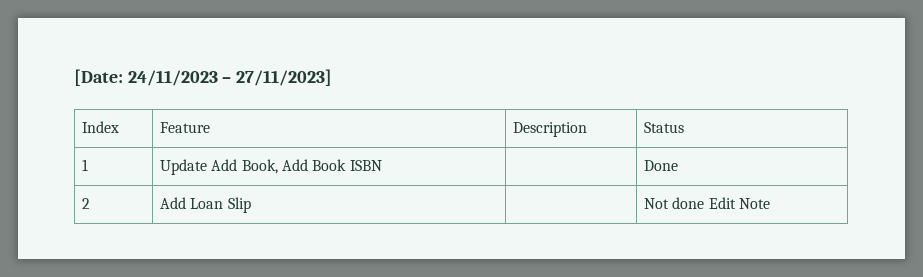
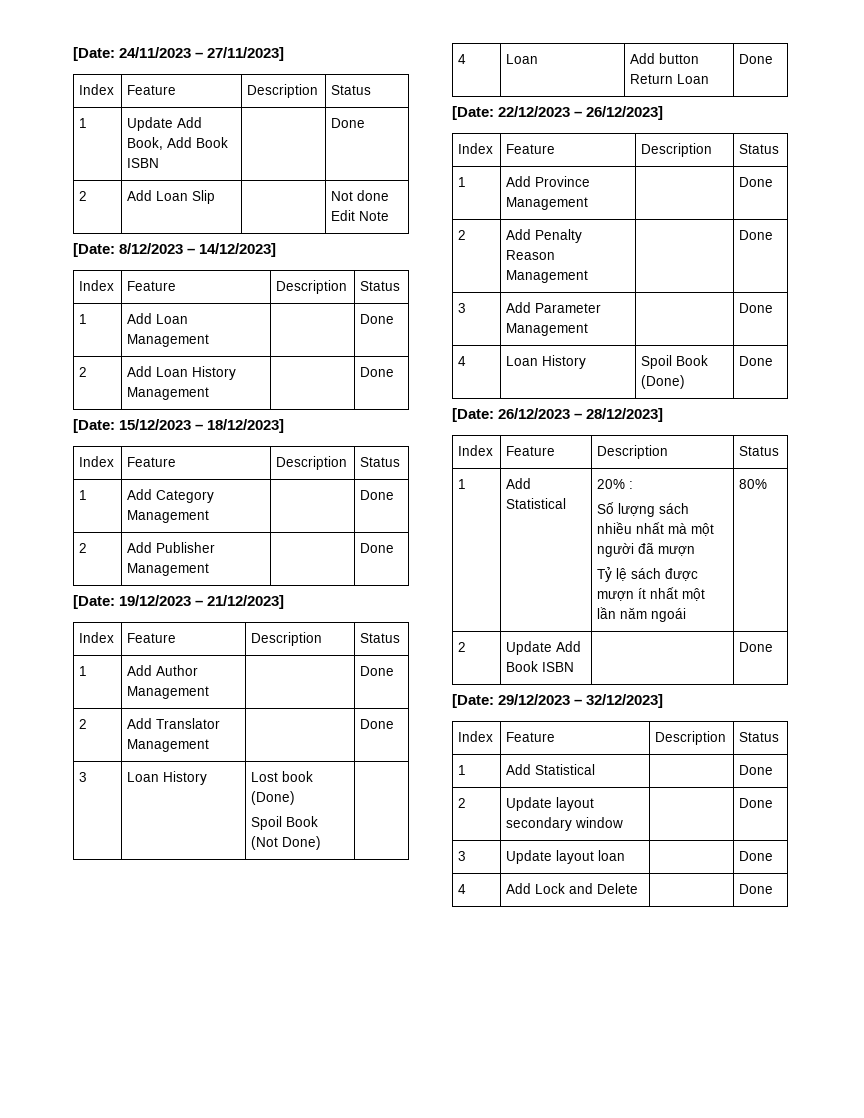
(771, 203) none -> [73,243,277,257] [79,280,115,291] [127,281,177,291] [276,280,348,294] [360,281,401,291] [79,314,88,324] [127,313,189,324] [127,334,210,347] [360,314,395,324] [79,367,88,377] [127,366,237,380] [127,387,210,400] [360,367,395,377] [73,419,285,433] [79,456,115,467] [127,457,177,467] [276,456,348,470] [360,457,401,467] [79,490,88,500] [127,489,215,503] [127,510,210,523] [360,490,395,500] [79,543,88,553] [127,542,216,553] [127,563,210,576] [360,543,395,553] [73,595,285,609] [79,632,115,643] [127,633,177,643] [251,632,323,646] [360,633,401,643] [79,666,88,676] [127,665,199,676] [127,686,210,699] [360,666,395,676] [79,719,88,729] [127,718,221,729] [127,739,210,752] [360,719,395,729] [79,772,88,782] [127,771,208,785] [251,771,314,782] [251,791,296,805] [251,816,319,830] [251,836,322,850] [458,54,467,64] [506,54,539,64] [630,53,700,64] [630,74,710,84] [739,54,774,64] [452,106,664,120] [458,143,494,154] [506,144,556,154] [641,143,713,157] [739,144,780,154] [458,177,467,187] [506,176,591,187] [506,197,589,210] [739,177,774,187] [458,230,467,240] [506,229,583,243] [506,250,556,260] [506,270,589,283] [739,230,774,240] [458,303,467,313] [506,302,602,313] [506,323,589,336] [739,303,774,313] [458,356,467,366] [506,355,587,369] [641,355,709,369] [641,375,686,389] [739,356,774,366] [452,408,664,422] [458,445,494,456] [506,446,556,456] [597,445,669,459] [739,446,780,456] [458,479,467,489] [506,478,532,489] [506,498,567,509] [597,479,634,489] [597,502,690,517] [597,522,715,536] [597,543,696,557] [597,567,699,582] [597,587,706,601] [597,607,687,622] [739,479,768,489] [458,642,467,652] [506,641,582,655] [506,661,575,672] [739,642,774,652] [452,694,664,708] [458,731,494,742] [506,732,556,742] [655,731,727,745] [739,732,780,742] [458,765,467,775] [506,764,596,775] [739,765,774,775] [458,798,467,808] [506,797,595,811] [506,817,624,831] [739,798,774,808] [458,851,467,861] [506,850,626,864] [739,851,774,861] [458,884,467,894] [506,883,639,894] [739,884,774,894] // [Date: 8/12/2023 – 14/12/2023] // Index | Feature | Description | Status // 1 | Add Loan Management | | Done // 2 | Add Loan History Management | | Done // [Date: 15/12/2023 – 18/12/2023] // Index | Feature | Description | Status // 1 | Add Category Management | | Done // 2 | Add Publisher Management | | Done // [Date: 19/12/2023 – 21/12/2023] // Index | Feature | Description | Status // 1 | Add Author Management | | Done // 2 | Add Translator Management | | Done // 3 | Loan History | Lost book (Done) // Spoil Book (Not Done) | // 4 | Loan | Add button Return Loan | Done // [Date: 22/12/2023 – 26/12/2023] // Index | Feature | Description | Status // 1 | Add Province Management | | Done // 2 | Add Penalty Reason Management | | Done // 3 | Add Parameter Management | | Done // 4 | Loan History | Spoil Book (Done) | Done // [Date: 26/12/2023 – 28/12/2023] // Index | Feature | Description | Status // 1 | Add Statistical | 20% : // Số lượng sách nhiều nhất mà một người đã mượn // Tỷ lệ sách được mượn ít nhất một lần năm ngoái | 80% // 2 | Update Add Book ISBN | | Done // [Date: 29/12/2023 – 32/12/2023] // Index | Feature | Description | Status // 1 | Add Statistical | | Done // 2 | Update layout secondary window | | Done // 3 | Update layout loan | | Done // 4 | Add Lock and Delete | | Done

